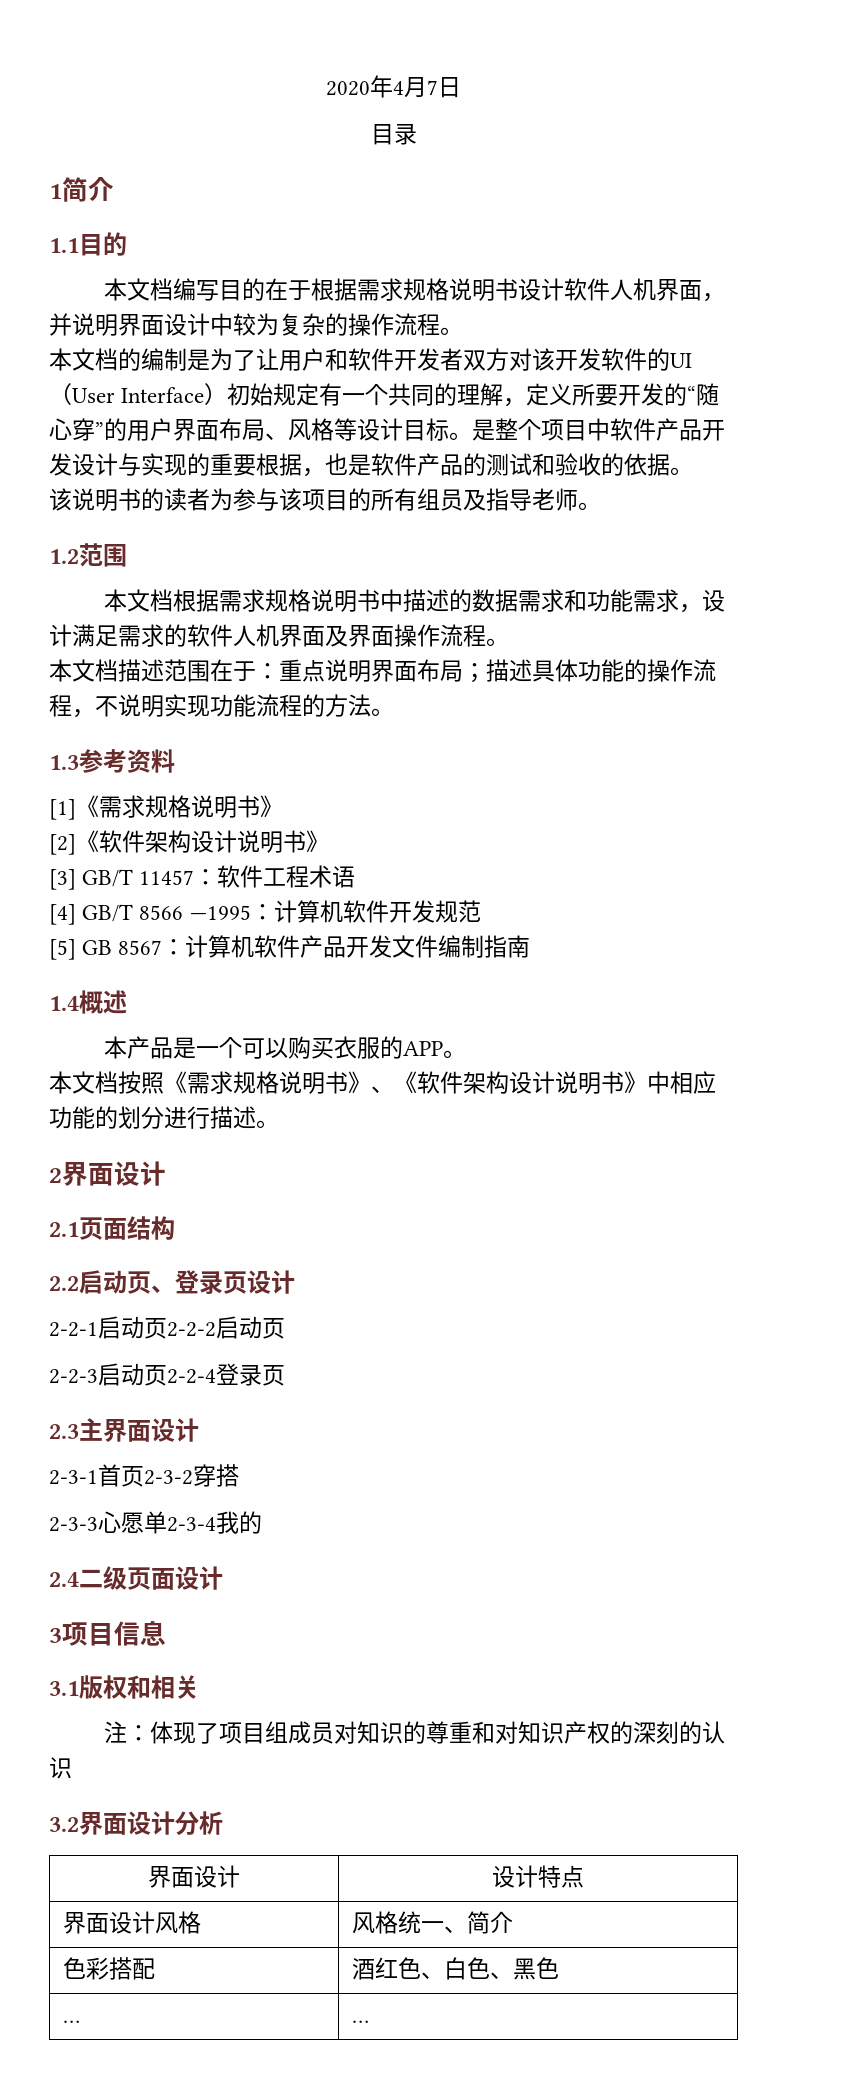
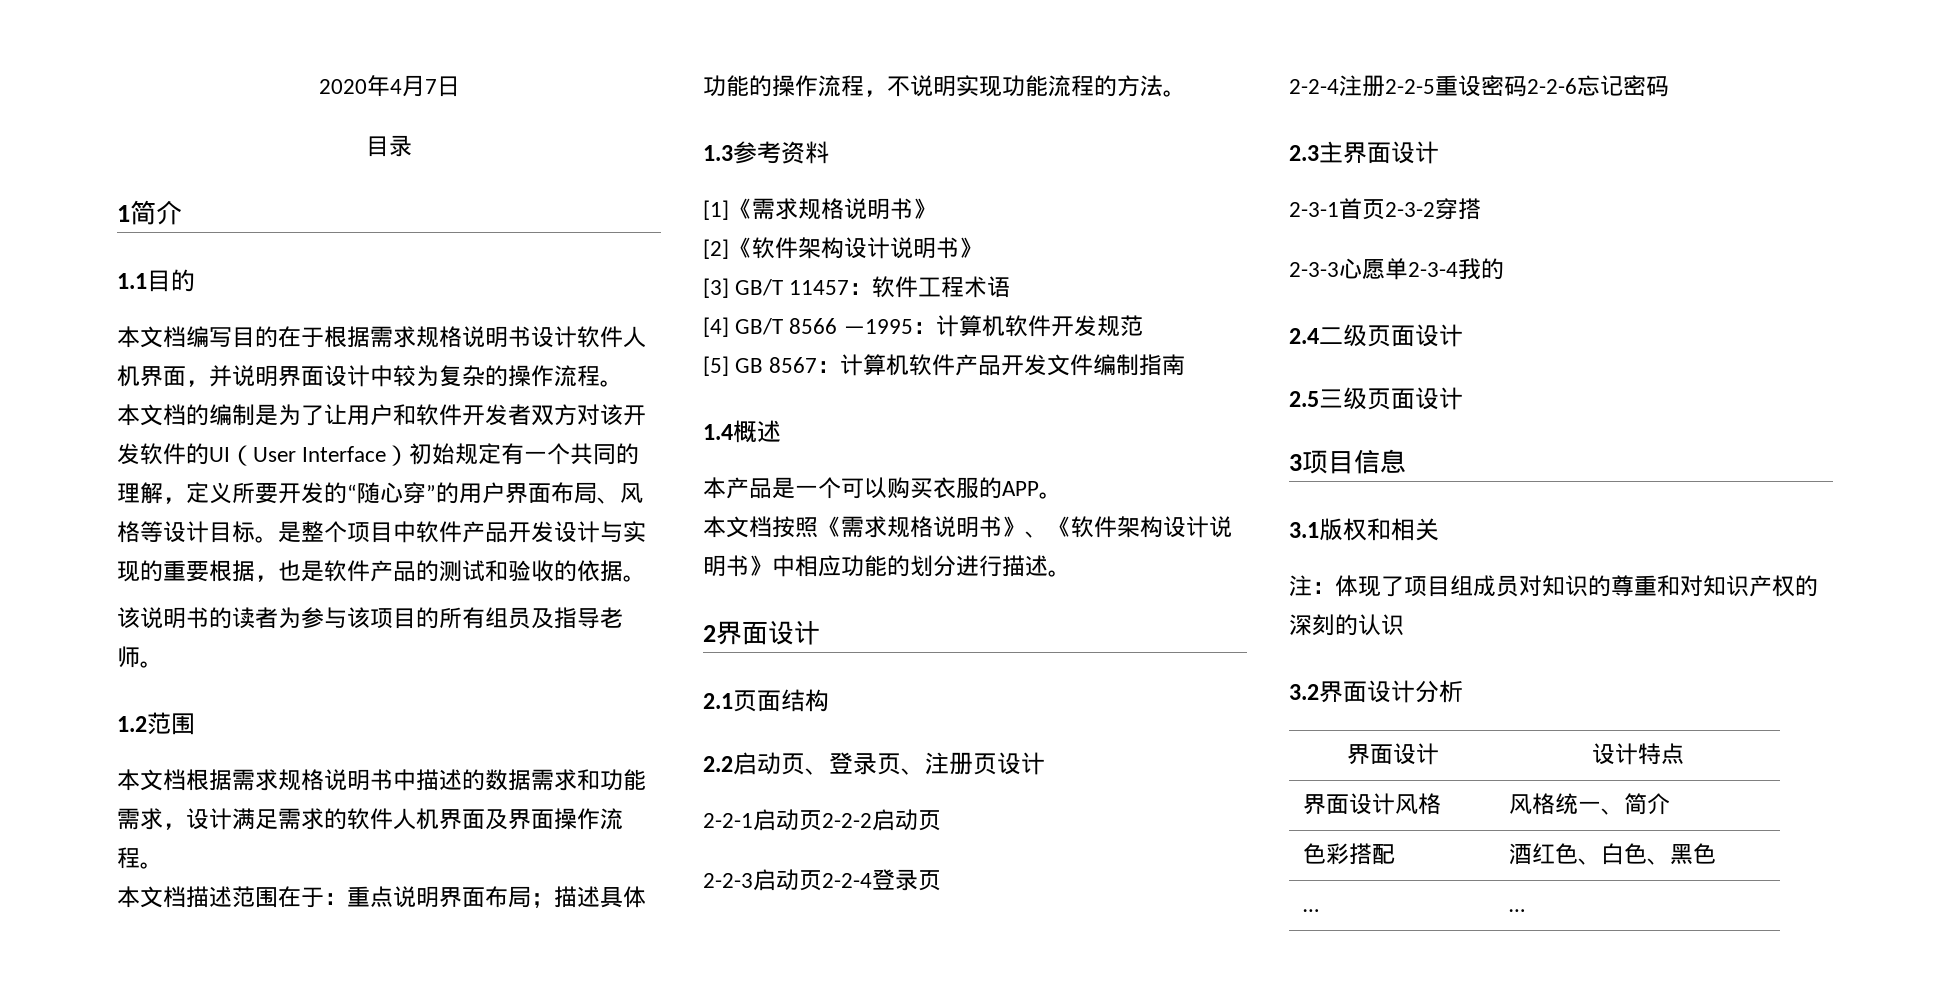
(247, 1282) none -> [901,752,997,775] 、注册页
(285, 1375) none -> [1289,75,1669,97] // 2-2-4注册2-2-5重设密码2-2-6忘记密码
(223, 1578) none -> [1289,387,1463,410] // 2.5三级页面设计

